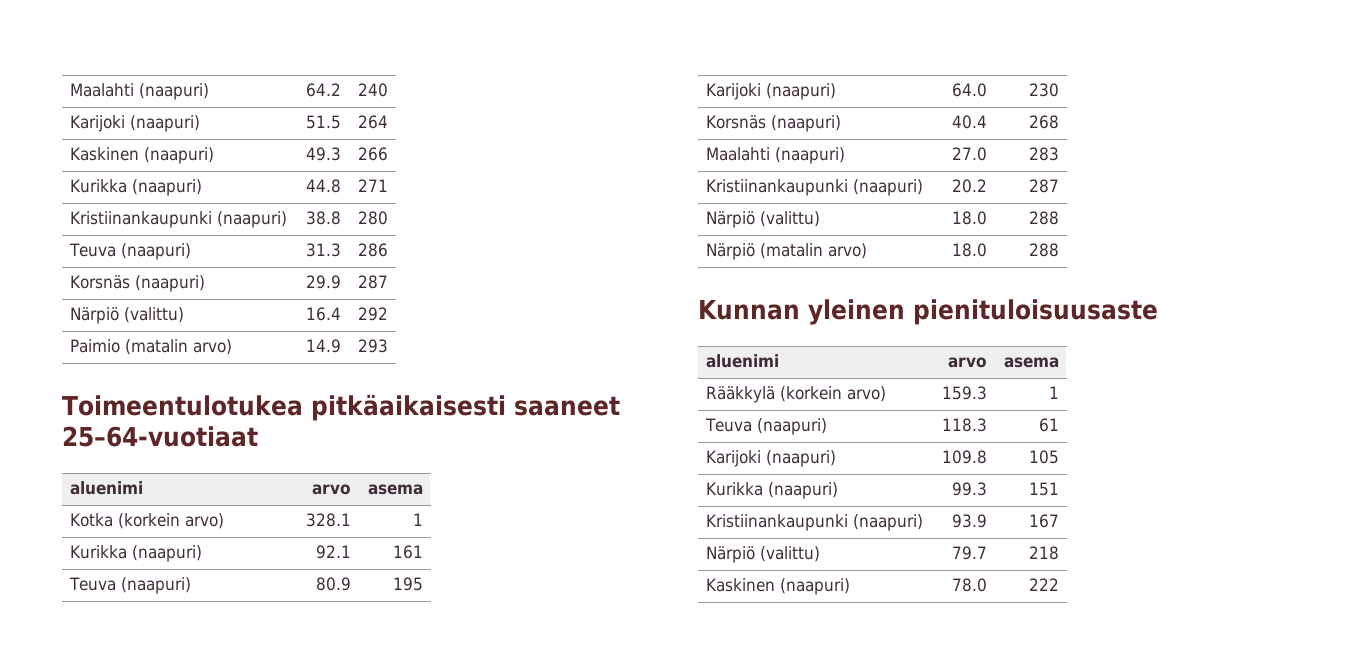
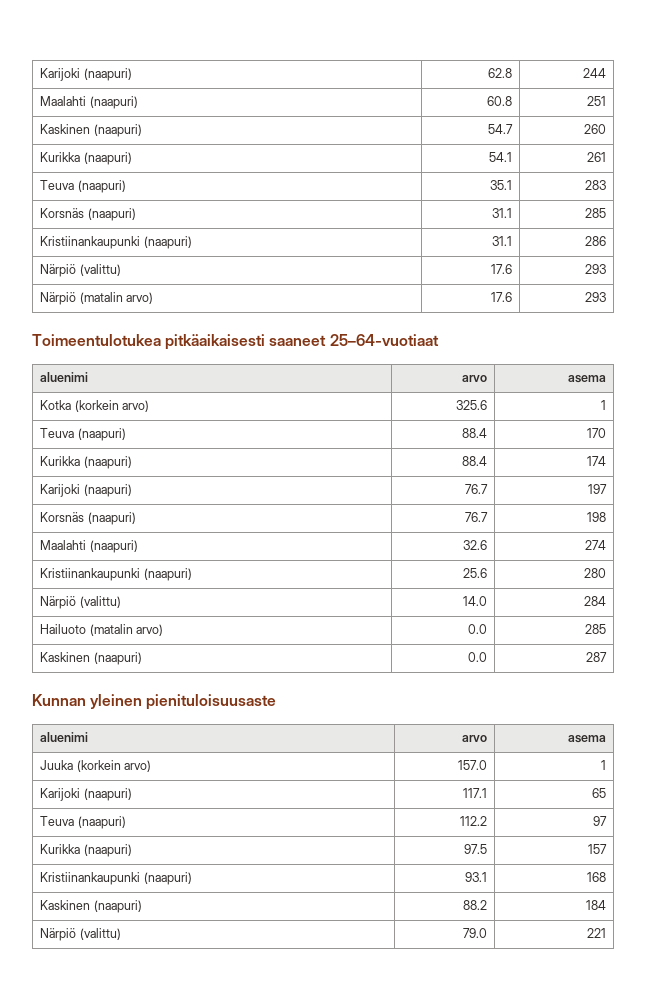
[69,83,209,100] [306,83,342,97] [358,83,389,97] [69,115,200,132] [306,115,342,129] [358,115,389,129] [69,147,214,164] [306,147,342,161] [358,147,389,161] [69,179,202,196] [306,179,342,193] [358,179,389,192] [69,211,287,228] [306,211,342,225] [358,211,389,225] [68,243,191,260] [306,243,342,257] [358,243,389,257] [69,275,205,292] [306,275,342,289] [358,275,389,289] [69,307,184,324] [306,307,342,321] [358,307,389,321] [69,339,232,355] [306,339,342,353] Maalahti (naapuri) | 64.2 | 240 // Karijoki (naapuri) | 51.5 | 264 // Kaskinen (naapuri) | 49.3 | 266 // Kurikka (naapuri) | 44.8 | 271 // Kristiinankaupunki (naapuri) | 38.8 | 280 // Teuva (naapuri) | 31.3 | 286 // Korsnäs (naapuri) | 29.9 | 287 // Närpiö (valittu) | 16.4 | 292 // Paimio (matalin arvo) | 14.9 -> [40,68,132,81] [487,68,512,78] [582,68,606,78] [40,96,138,109] [486,96,512,106] [586,96,606,106] [40,124,142,137] [487,124,513,134] [583,124,606,134] [40,152,132,165] [488,152,512,162] [586,152,606,162] [40,180,126,193] [489,180,512,190] [584,180,606,190] [40,208,136,221] [491,208,512,218] [584,208,606,218] [40,236,192,249] [491,236,512,246] [584,236,606,246] [40,264,121,277] [490,264,512,274] [584,264,606,274] [40,292,154,305] [490,292,512,302] Karijoki (naapuri) | 62.8 | 244 // Maalahti (naapuri) | 60.8 | 251 // Kaskinen (naapuri) | 54.7 | 260 // Kurikka (naapuri) | 54.1 | 261 // Teuva (naapuri) | 35.1 | 283 // Korsnäs (naapuri) | 31.1 | 285 // Kristiinankaupunki (naapuri) | 31.1 | 286 // Närpiö (valittu) | 17.6 | 293 // Närpiö (matalin arvo) | 17.6
[306,513,352,527] [413,513,424,526] [69,545,202,562] [316,545,352,559] [393,545,424,559] [68,577,191,594] [316,577,352,591] [393,577,424,591] [705,83,836,100] [952,83,988,97] [1029,83,1060,97] [705,115,841,132] [952,115,988,129] [1029,115,1060,129] [705,147,845,164] [952,147,988,161] [1029,147,1060,161] [705,179,923,196] [952,179,988,193] [1029,179,1060,193] [705,211,820,228] [952,211,988,225] [1029,211,1060,225] [705,243,867,260] [952,243,988,257] [1029,243,1060,257] 328.1 | 1 // Kurikka (naapuri) | 92.1 | 161 // Teuva (naapuri) | 80.9 | 195 // Karijoki (naapuri) | 64.0 | 230 // Korsnäs (naapuri) | 40.4 | 268 // Maalahti (naapuri) | 27.0 | 283 // Kristiinankaupunki (naapuri) | 20.2 | 287 // Närpiö (valittu) | 18.0 | 288 // Närpiö (matalin arvo) | 18.0 | 288 -> [455,400,487,410] [600,400,606,410] [40,428,126,441] [461,428,487,438] [586,428,606,438] [40,456,132,469] [461,456,487,466] [586,456,606,466] [40,484,132,497] [464,484,488,494] [587,484,607,494] [40,512,136,525] [464,512,488,522] [586,512,606,522] [40,540,138,553] [462,540,487,550] [584,540,606,550] [40,568,192,581] [462,568,487,578] [583,568,606,578] [40,596,121,609] [462,596,487,606] [583,596,606,606] [40,624,164,636] [467,624,487,634] [584,624,606,634] [40,652,142,665] [467,652,487,662] [585,652,607,662] 325.6 | 1 // Teuva (naapuri) | 88.4 | 170 // Kurikka (naapuri) | 88.4 | 174 // Karijoki (naapuri) | 76.7 | 197 // Korsnäs (naapuri) | 76.7 | 198 // Maalahti (naapuri) | 32.6 | 274 // Kristiinankaupunki (naapuri) | 25.6 | 280 // Närpiö (valittu) | 14.0 | 284 // Hailuoto (matalin arvo) | 0.0 | 285 // Kaskinen (naapuri) | 0.0 | 287
[705,386,886,403] [942,386,988,400] [1049,386,1060,399] [704,418,827,435] [942,418,988,432] [1039,418,1060,432] [705,450,836,467] [942,450,988,464] [1029,450,1060,464] [705,482,838,499] [952,482,988,496] [1029,482,1060,496] [705,514,923,531] [952,514,988,528] [1029,514,1060,528] [705,546,820,563] [952,546,988,560] [1029,546,1060,560] [705,578,850,595] [952,578,988,592] [1029,578,1060,591] Rääkkylä (korkein arvo) | 159.3 | 1 // Teuva (naapuri) | 118.3 | 61 // Karijoki (naapuri) | 109.8 | 105 // Kurikka (naapuri) | 99.3 | 151 // Kristiinankaupunki (naapuri) | 93.9 | 167 // Närpiö (valittu) | 79.7 | 218 // Kaskinen (naapuri) | 78.0 | 222 -> [40,760,152,772] [457,760,487,770] [600,760,606,770] [40,788,132,801] [462,788,487,798] [591,788,606,798] [40,816,126,829] [459,816,487,826] [592,816,607,826] [40,844,132,857] [463,844,487,854] [587,844,607,854] [40,872,192,885] [464,872,487,882] [586,872,606,882] [40,900,142,913] [462,900,487,910] [585,900,606,910] [40,928,121,941] [462,928,487,938] [586,928,606,938] Juuka (korkein arvo) | 157.0 | 1 // Karijoki (naapuri) | 117.1 | 65 // Teuva (naapuri) | 112.2 | 97 // Kurikka (naapuri) | 97.5 | 157 // Kristiinankaupunki (naapuri) | 93.1 | 168 // Kaskinen (naapuri) | 88.2 | 184 // Närpiö (valittu) | 79.0 | 221

